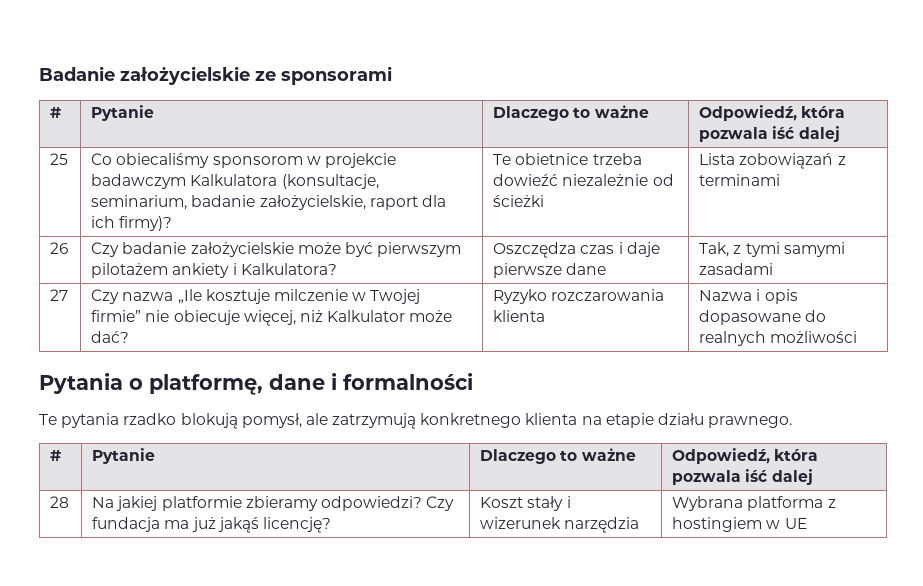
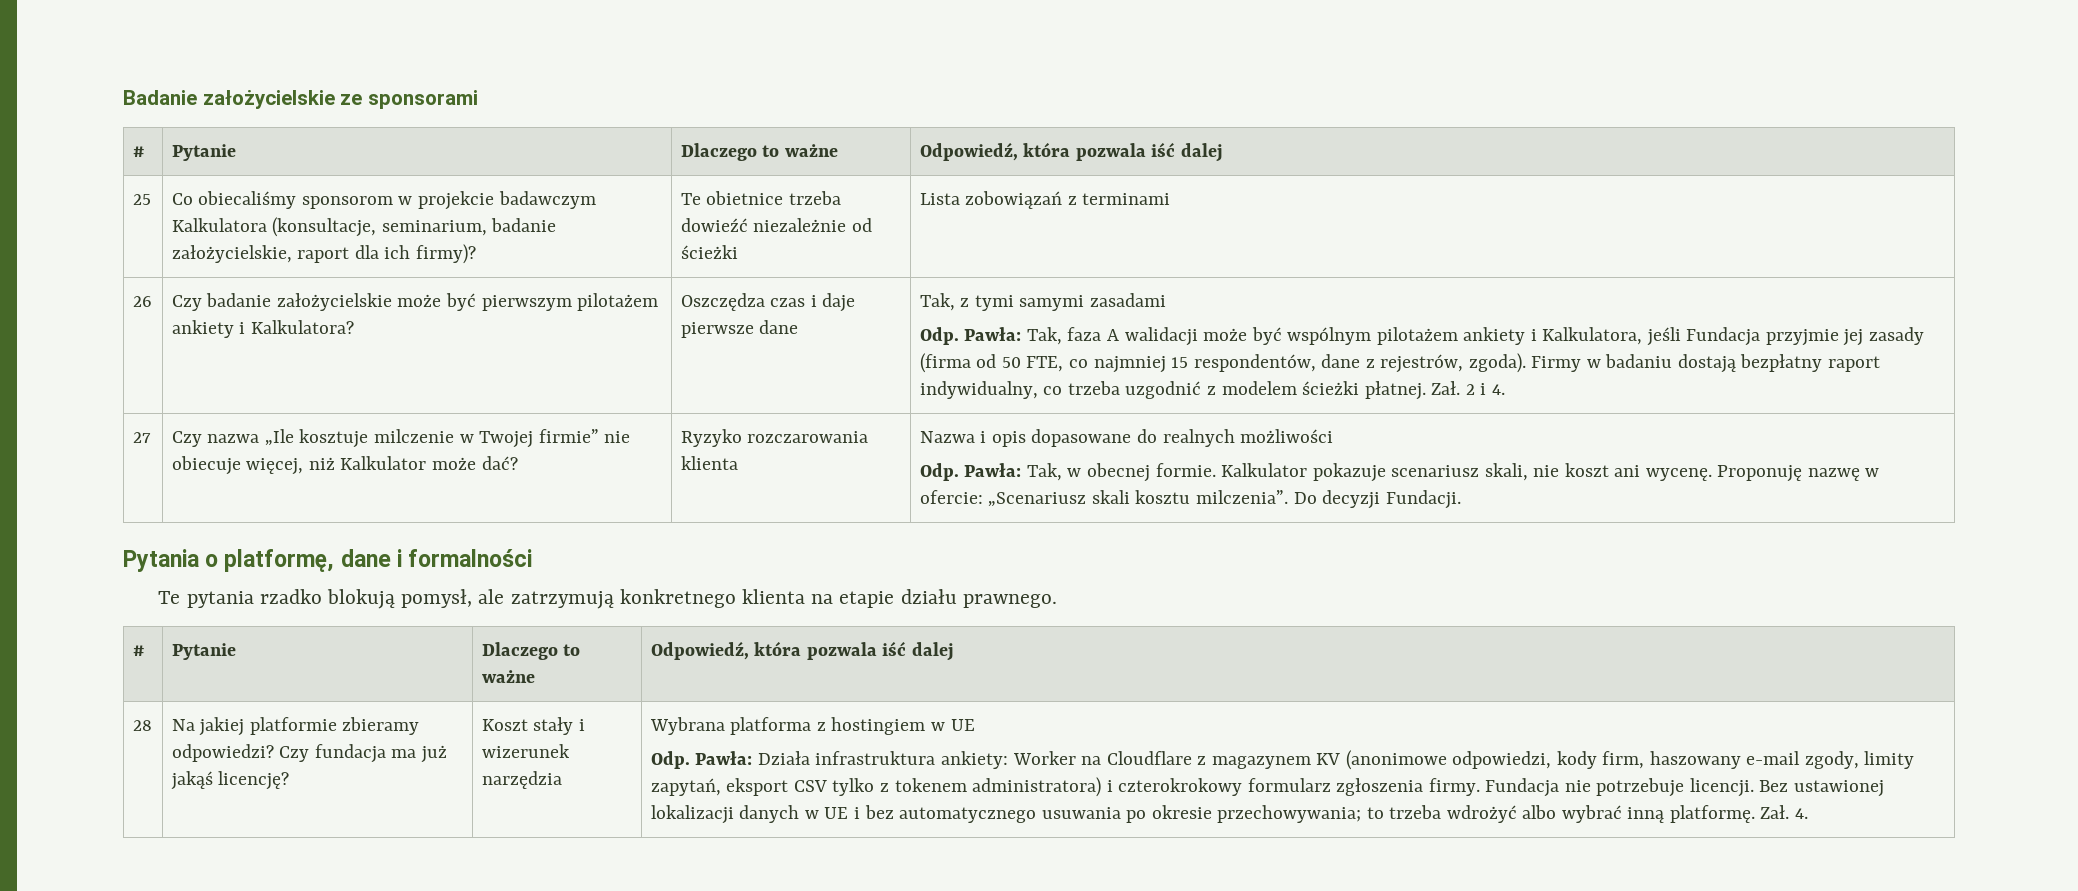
(774, 269) none -> [919,327,1924,346] [919,353,1880,373] [919,381,1505,400] // Odp. Pawła: Tak, faza A walidacji może być wspólnym pilotażem ankiety i Kalkulatora, jeśli Fundacja przyjmie jej zasady (firma od 50 FTE, co najmniej 15 respondentów, dane z rejestrów, zgoda). Firmy w badaniu dostają bezpłatny raport indywidualny, co trzeba uzgodnić z modelem ścieżki płatnej. Zał. 2 i 4.
(858, 337) none -> [919,463,1880,482] [919,490,1461,509] // Odp. Pawła: Tak, w obecnej formie. Kalkulator pokazuje scenariusz skali, nie koszt ani wycenę. Proponuję nazwę w ofercie: „Scenariusz skali kosztu milczenia”. Do decyzji Fundacji.
(807, 523) none -> [650,750,1915,770] [650,777,1884,797] [650,805,1808,824] // Odp. Pawła: Działa infrastruktura ankiety: Worker na Cloudflare z magazynem KV (anonimowe odpowiedzi, kody firm, haszowany e-mail zgody, limity zapytań, eksport CSV tylko z tokenem administratora) i czterokrokowy formularz zgłoszenia firmy. Fundacja nie potrzebuje licencji. Bez ustawionej lokalizacji danych w UE i bez automatycznego usuwania po okresie przechowywania; to trzeba wdrożyć albo wybrać inną platformę. Zał. 4.

